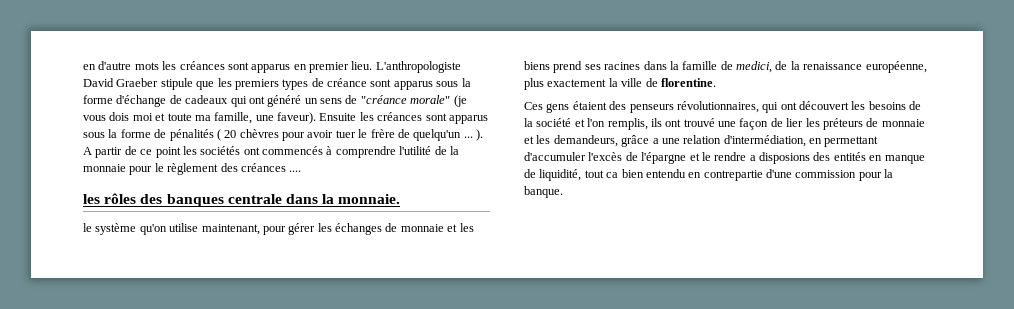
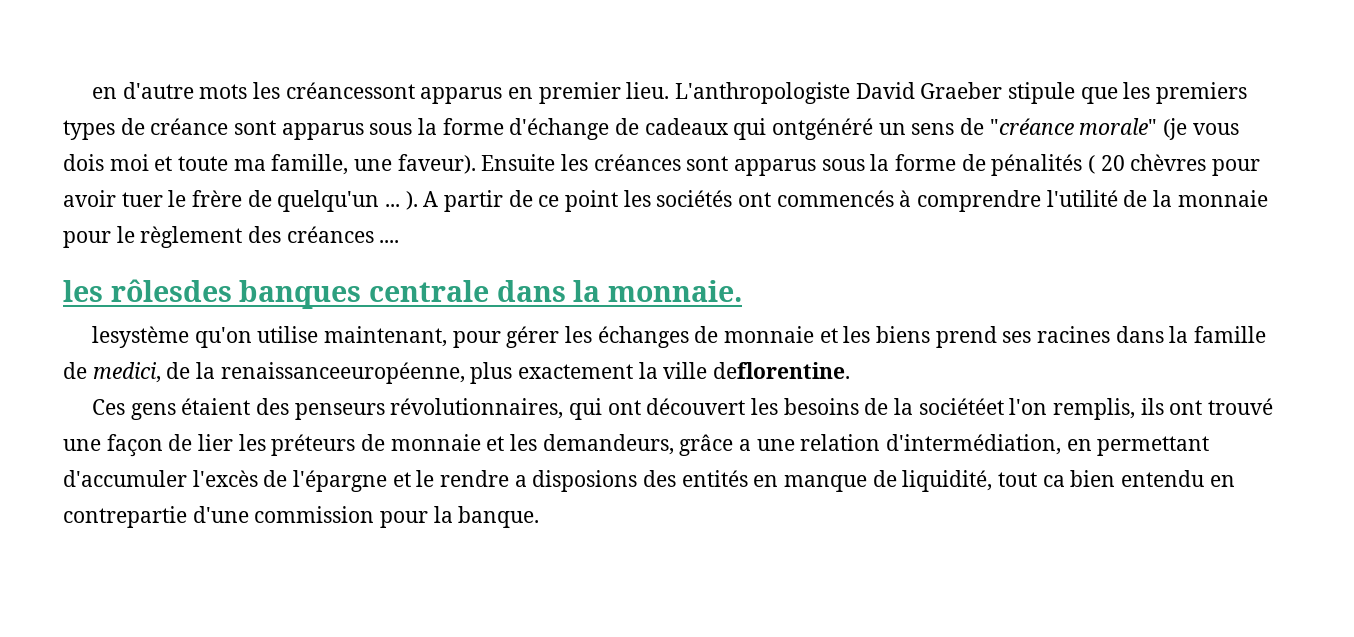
[179,61,249,70] créances sont -> [285,82,415,99] créancessont
[248,95,302,107] ont généré -> [772,118,874,140] ontgénéré
[104,193,163,204] rôles des -> [110,279,232,302] rôlesdes
[83,223,137,235] le système -> [91,326,189,348] lesystème
[803,61,927,73] renaissance européenne, -> [220,362,465,384] renaissanceeuropéenne,
[645,78,716,87] de florentine. -> [713,362,851,379] deflorentine.
[536,118,585,127] société et -> [918,398,1004,415] sociétéet

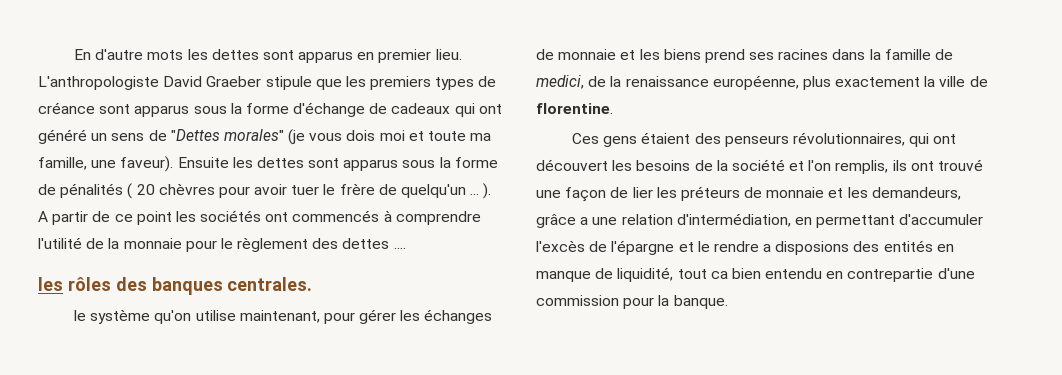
[91,87,117,99] en -> [73,49,91,60] En
[285,82,415,99] créancessont -> [211,49,294,60] dettes sont
[772,118,874,140] ontgénéré -> [478,104,502,114] [38,129,87,144] ont généré
[989,118,1158,135] "créance morale" -> [170,129,284,141] "Dettes morales"
[593,154,681,171] créances -> [256,157,304,168] dettes
[286,226,374,243] créances -> [342,238,390,249] dettes
[110,279,743,309] [91,326,189,348] rôlesdes banques centrale dans la monnaie. // lesystème -> [67,277,313,295] [73,309,151,324] rôles des banques centrales. // le système
[220,362,465,384] renaissanceeuropéenne, -> [625,75,799,90] renaissance européenne,
[713,362,851,379] deflorentine. -> [969,76,988,87] [536,103,613,114] de florentine.
[918,398,1004,415] sociétéet -> [731,159,805,171] société et

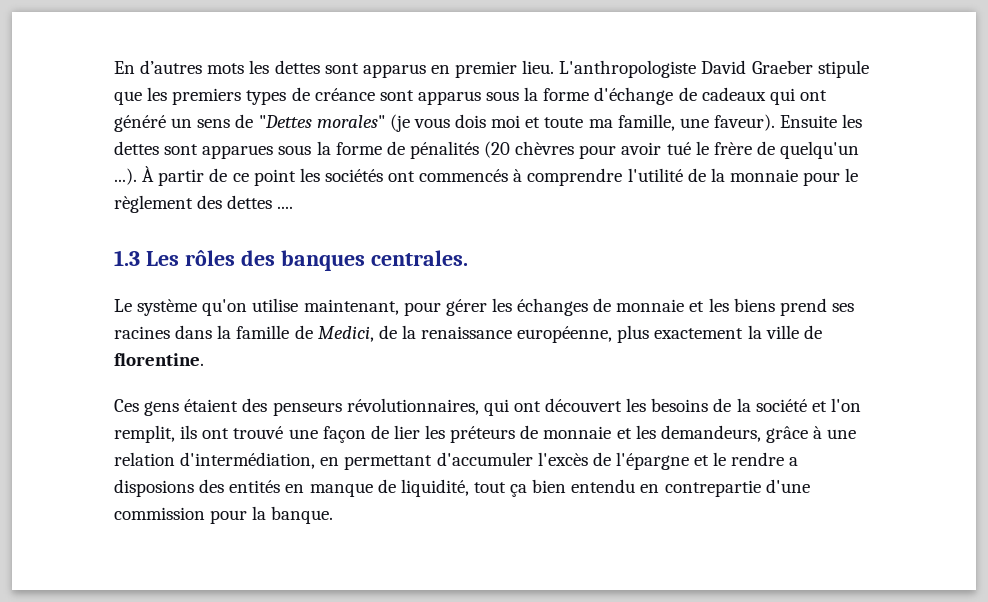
[95,49,144,60] d'autre -> [140,60,203,74] d’autres
[343,159,399,171] apparus -> [202,145,274,159] apparues
[127,183,155,199] ( 20 -> [484,141,511,158] (20
[291,185,320,195] tuer -> [666,142,691,155] tué
[470,183,492,199] [38,211,48,222] ... ). A -> [114,166,155,185] ...). À
[38,277,63,291] les -> [114,250,179,266] 1.3 Les
[73,310,86,321] le -> [114,299,132,312] Le
[536,75,584,89] medici, -> [317,326,374,342] Medici,
[835,160,889,174] remplis, -> [114,425,175,443] remplit,
[580,217,589,225] a -> [813,426,823,439] à
[710,271,728,279] ca -> [510,484,528,497] ça

